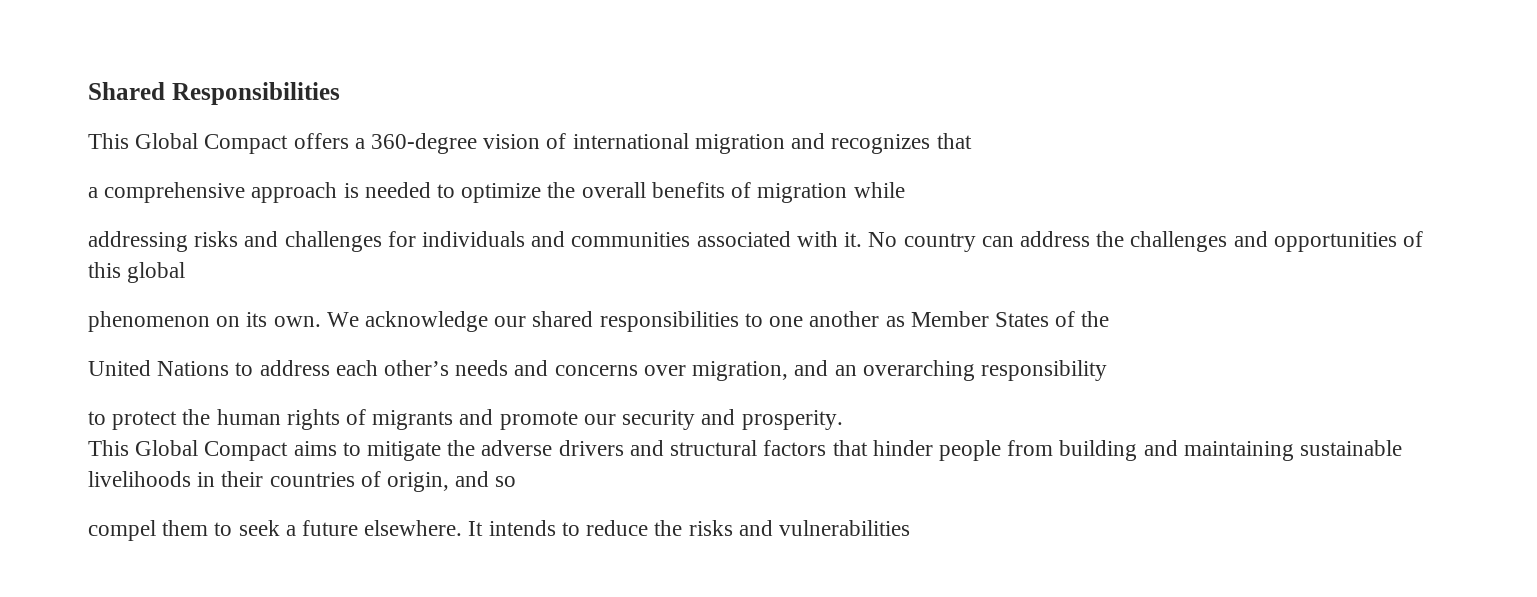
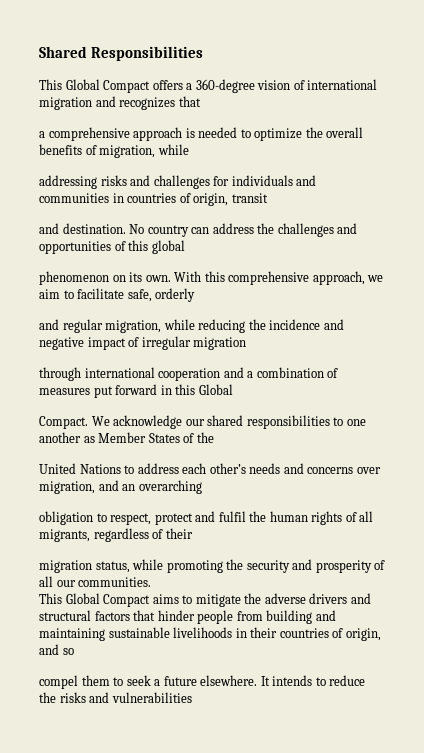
[757,183,848,203] migration -> [99,145,156,158] migration,
[696,231,863,247] associated with it. -> [112,193,268,206] [39,223,126,234] in countries of origin, transit // and destination.
(321, 321) none -> [174,271,384,285] [39,288,196,302] [39,319,344,333] [39,336,247,350] [39,367,339,381] [39,384,233,398] [39,416,88,429] With this comprehensive approach, we aim to facilitate safe, orderly // and regular migration, while reducing the incidence and negative impact of irregular migration // through international cooperation and a combination of measures put forward in this Global // Compact.
[980,360,1107,381] [88,409,843,430] responsibility // to protect the human rights of migrants and promote our security and prosperity. -> [39,511,374,525] [39,528,193,542] [39,559,386,573] [39,576,152,587] // obligation to respect, protect and fulfil the human rights of all migrants, regardless of their // migration status, while promoting the security and prosperity of all our communities.

